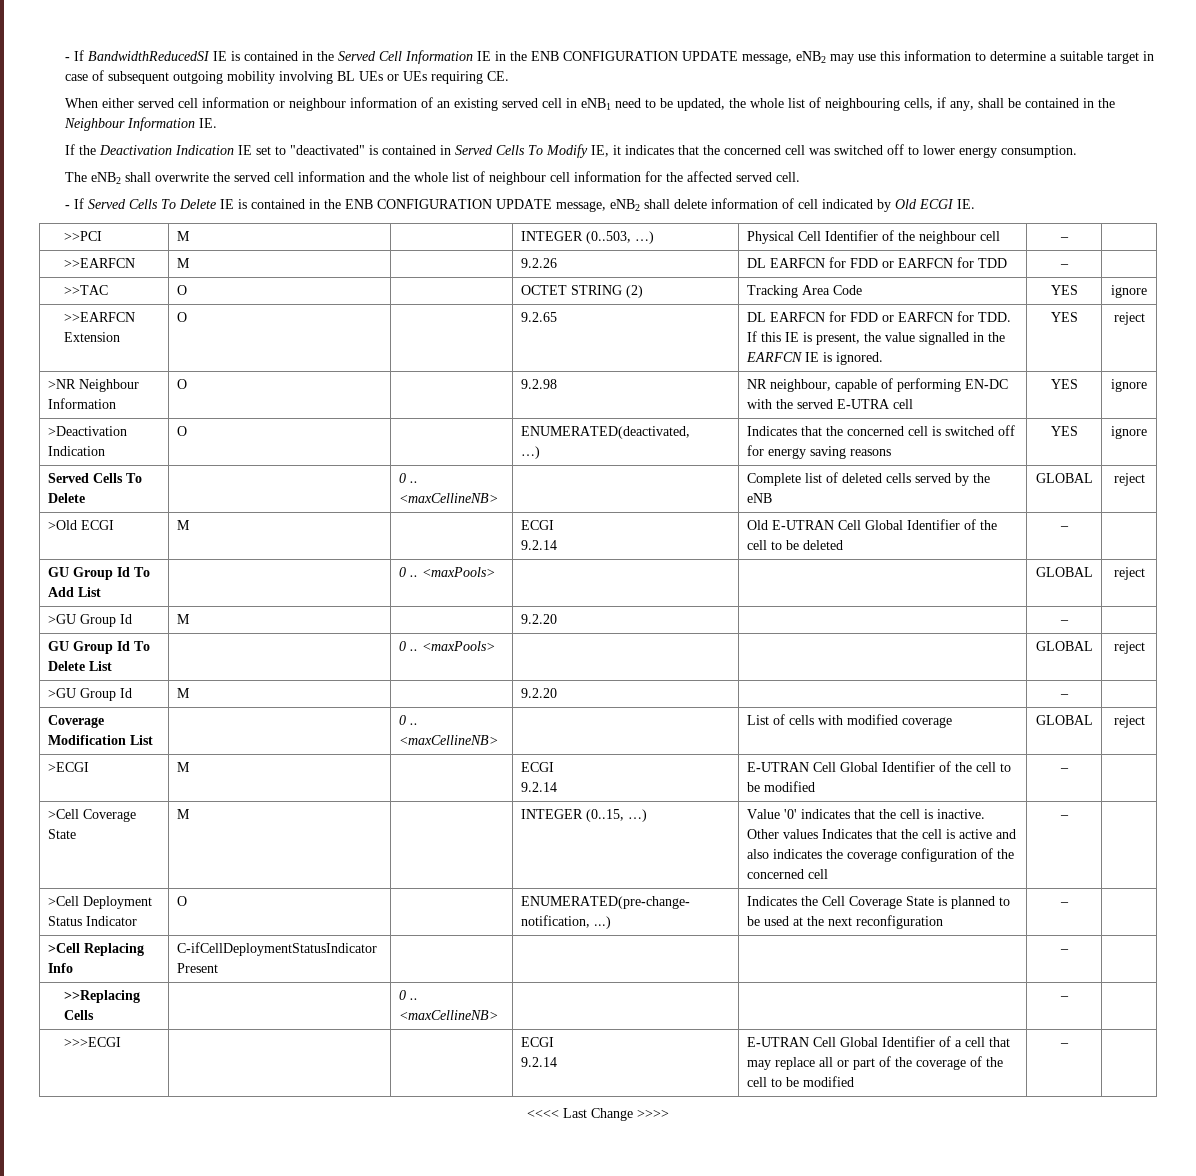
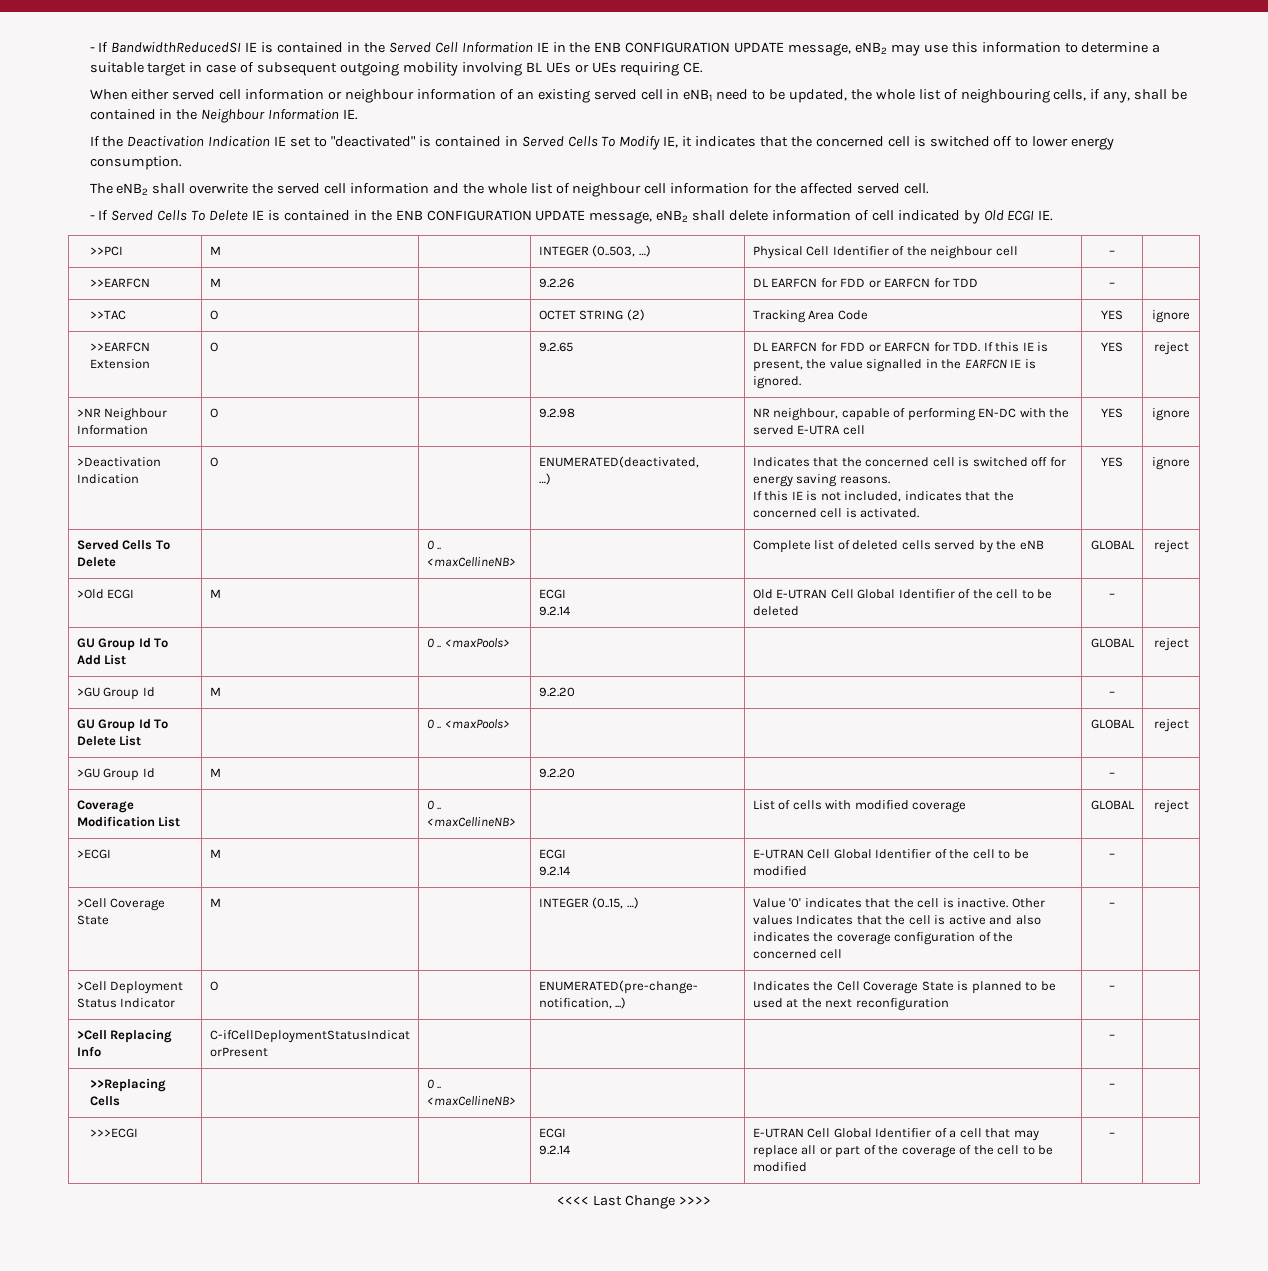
[809,148,831,155] was -> [913,136,926,147] is
[849,449,891,456] reasons -> [839,476,890,484] [752,491,1014,502] [752,508,920,518] reasons. // If this IE is not included, indicates that the concerned cell is activated.

